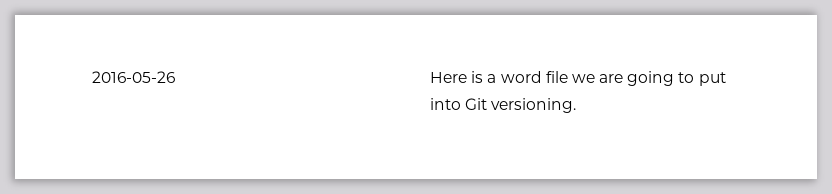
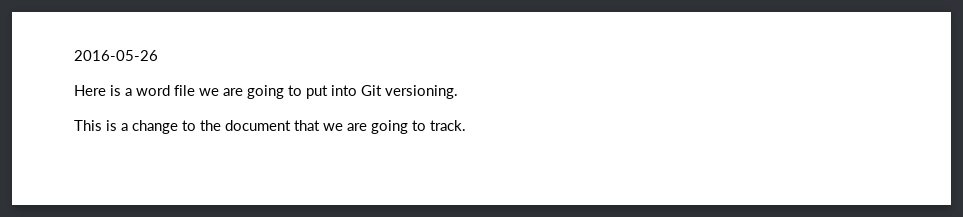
(577, 105) none -> [74,120,466,134] // This is a change to the document that we are going to track.

